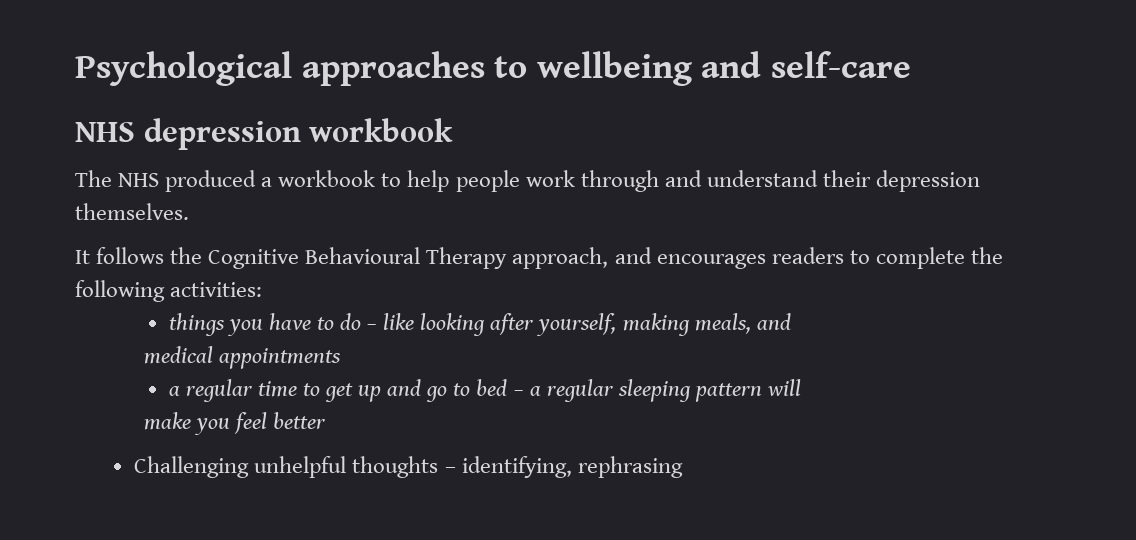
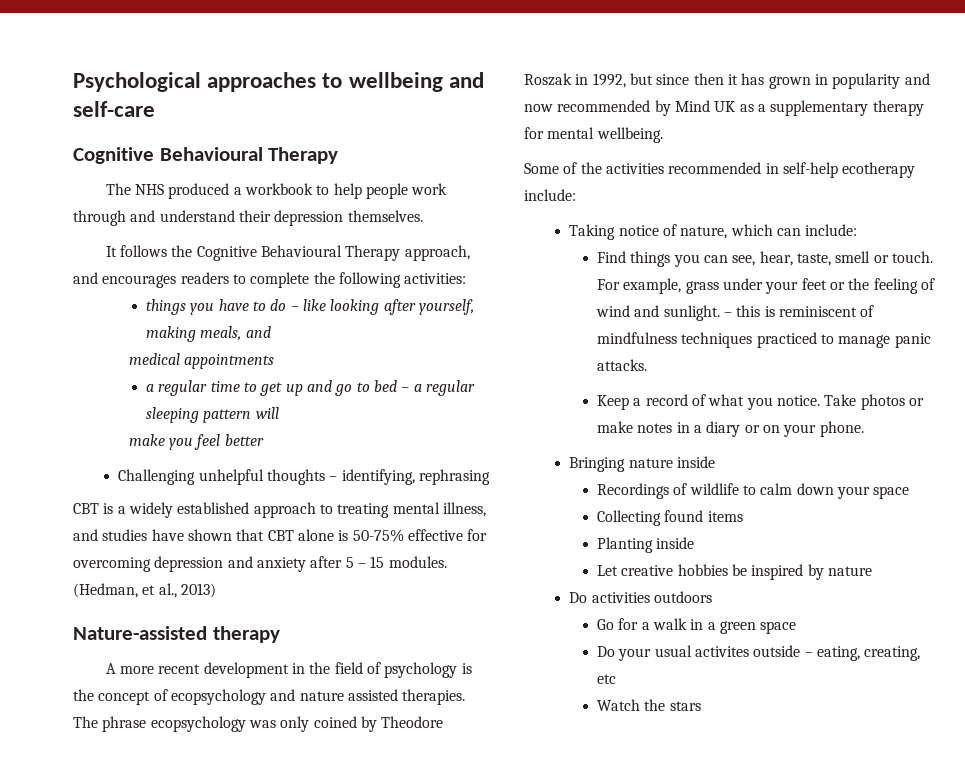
[75,118,454,150] NHS depression workbook -> [73,147,339,164] Cognitive Behavioural Therapy
(683, 467) none -> [73,502,486,518] [73,529,488,542] [73,556,447,572] [73,583,216,598] [73,626,280,643] [105,662,472,678] [73,689,466,705] [73,716,444,732] [524,73,930,89] [524,100,924,116] [524,127,663,143] [524,162,916,178] [524,189,576,201] [569,224,858,240] [597,251,934,267] [597,278,936,294] [596,305,875,321] [597,332,931,348] [597,359,648,371] [597,394,925,410] [597,421,864,437] [569,456,716,472] [597,483,910,499] [597,510,743,526] [597,537,695,553] [597,564,873,580] [569,591,713,603] [597,618,797,634] [597,645,921,661] [597,674,617,684] [597,699,701,711] // CBT is a widely established approach to treating mental illness, and studies have shown that CBT alone is 50-75% effective for overcoming depression and anxiety after 5 – 15 modules. (Hedman, et al., 2013) // Nature-assisted therapy // A more recent development in the field of psychology is the concept of ecopsychology and nature assisted therapies. The phrase ecopsychology was only coined by Theodore Roszak in 1992, but since then it has grown in popularity and now recommended by Mind UK as a supplementary therapy for mental wellbeing. // Some of the activities recommended in self-help ecotherapy include: // Taking notice of nature, which can include: // Find things you can see, hear, taste, smell or touch. For example, grass under your feet or the feeling of wind and sunlight. – this is reminiscent of mindfulness techniques practiced to manage panic attacks. // Keep a record of what you notice. Take photos or make notes in a diary or on your phone. // Bringing nature inside // Recordings of wildlife to calm down your space // Collecting found items // Planting inside // Let creative hobbies be inspired by nature // Do activities outdoors // Go for a walk in a green space // Do your usual activites outside – eating, creating, etc // Watch the stars

